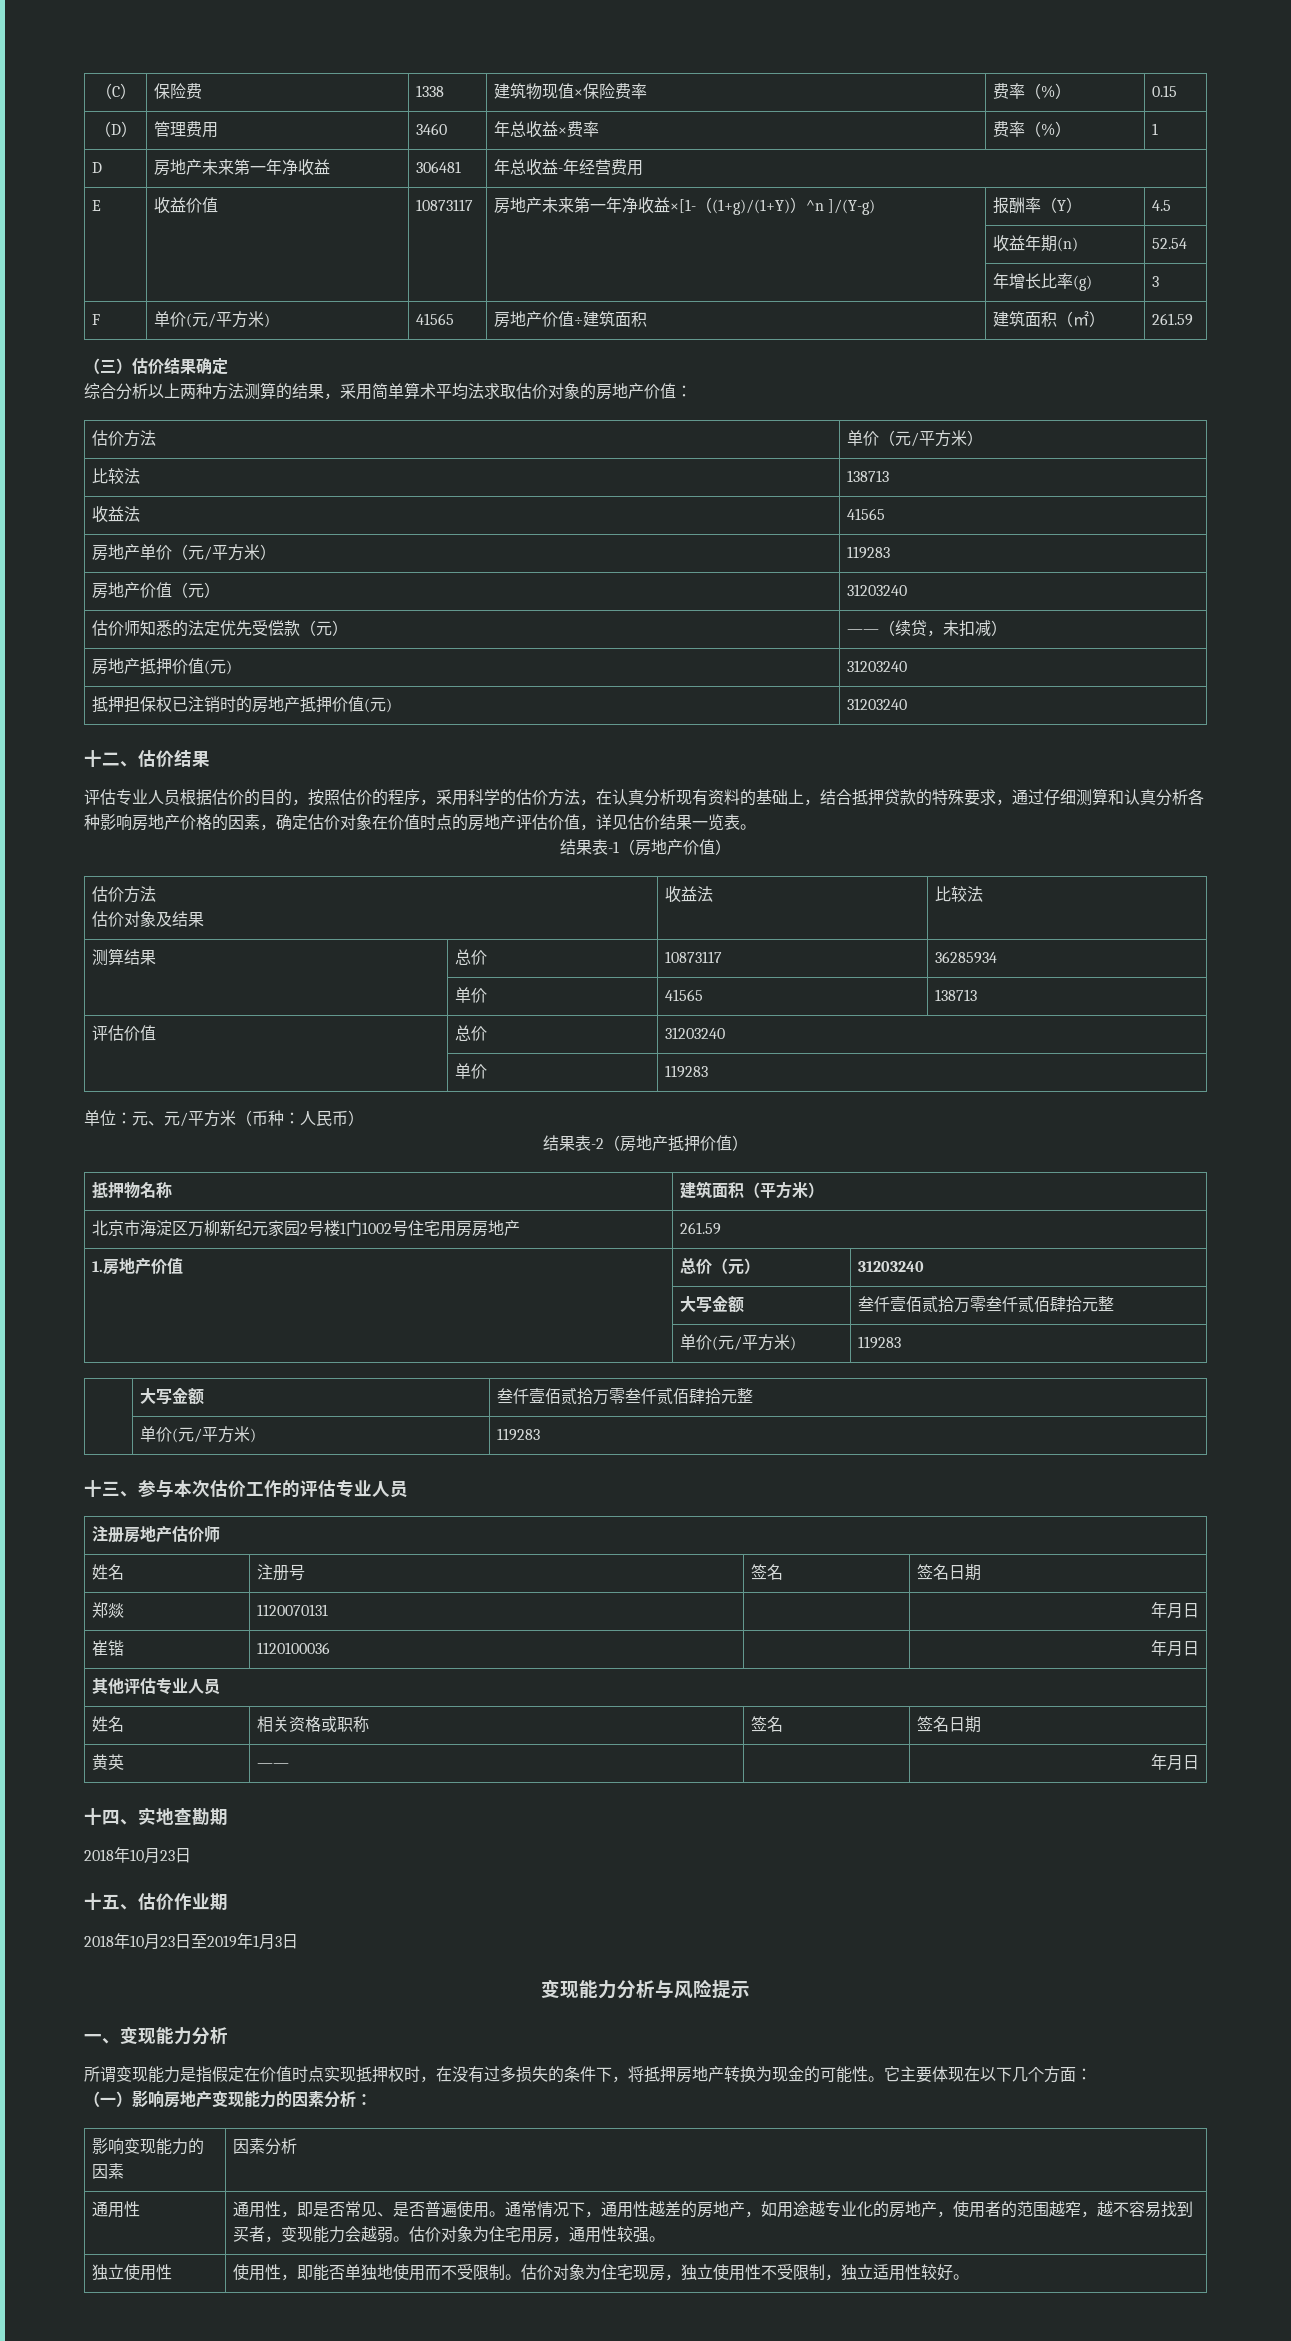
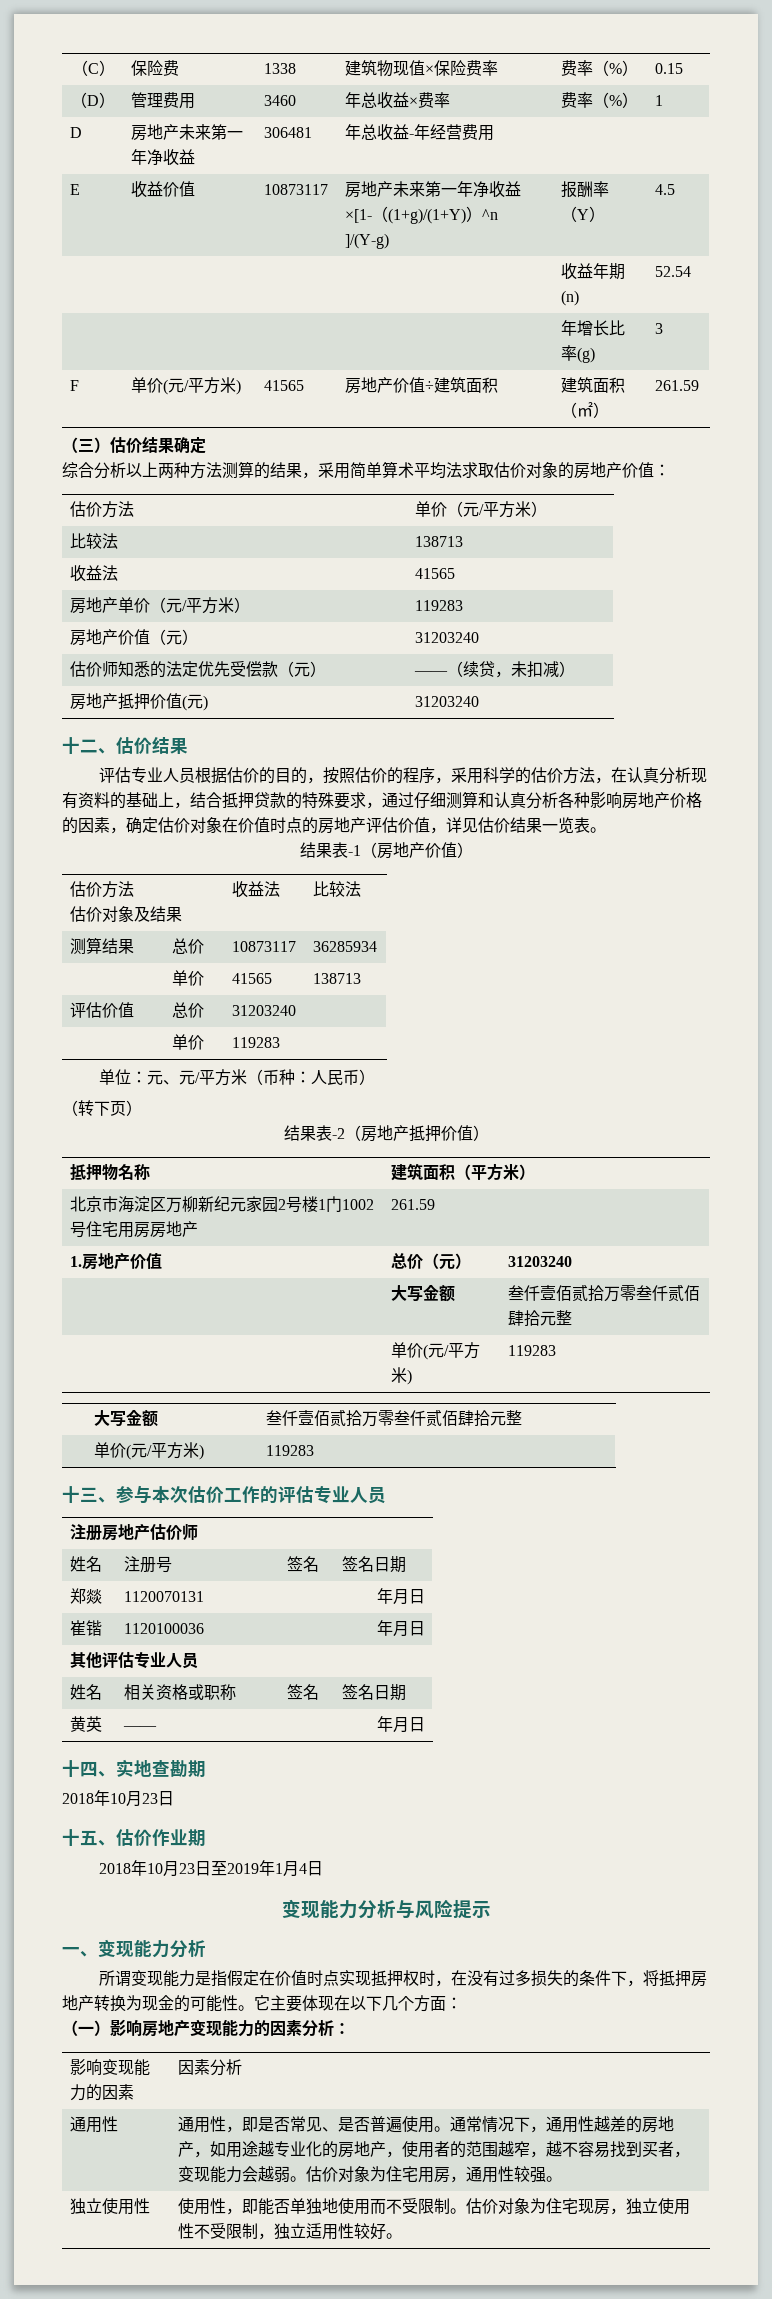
[92,696,393,713] [847,698,908,710] // 抵押担保权已注销时的房地产抵押价值(元) | 31203240 -> (480, 701) none
(364, 1118) none -> [62,1100,142,1116] // （转下页）
[275,1936,282,1947] 3 -> [298,1863,307,1874] 4

